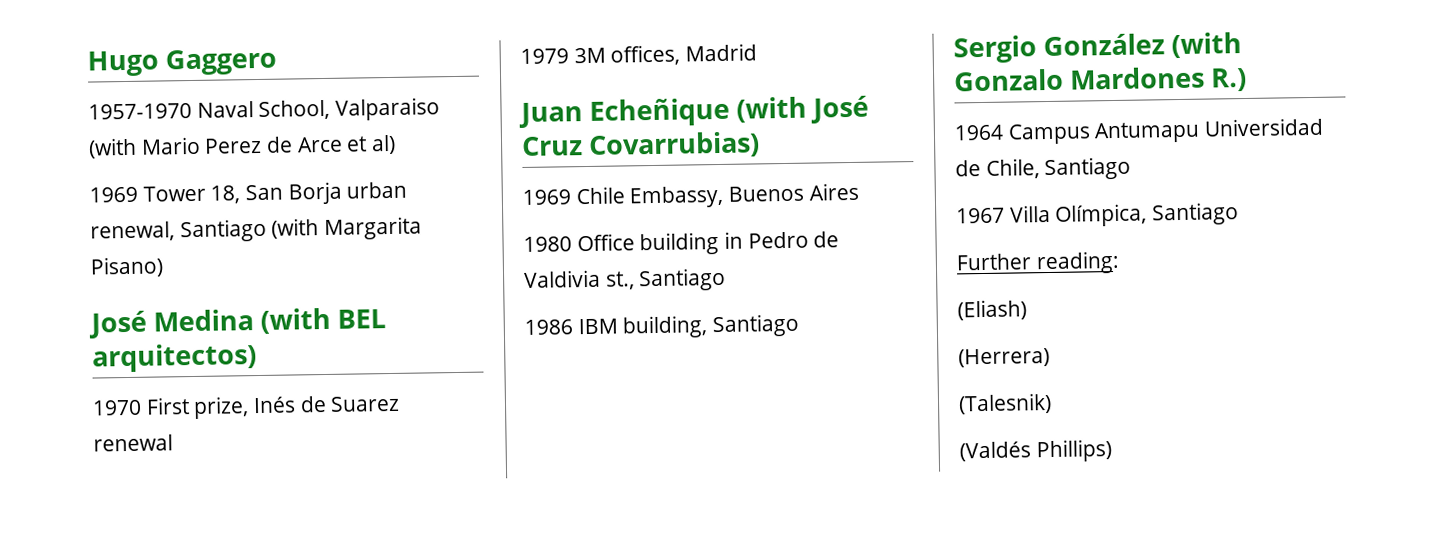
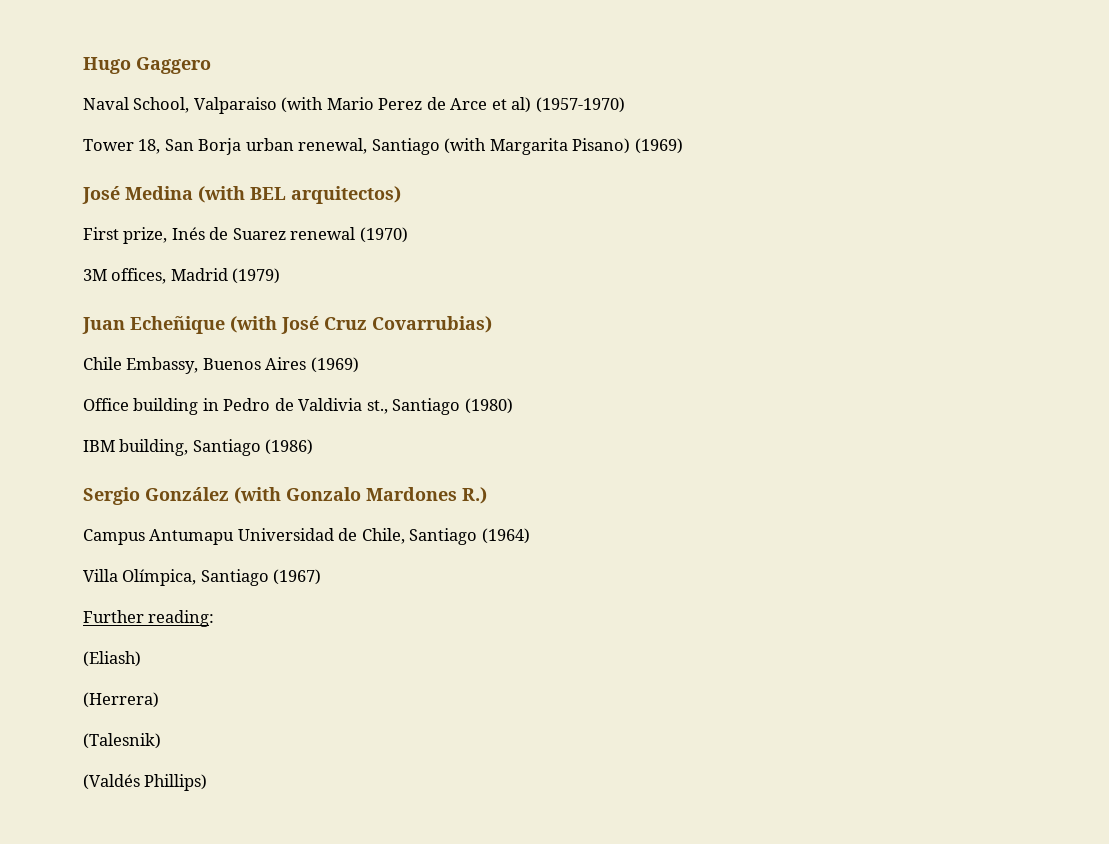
[88,102,192,120] 1957-1970 -> (211, 65) none
[89,186,138,203] // 1969 -> [535,97,625,113] (1957-1970) //
(164, 267) none -> [634,138,683,154] (1969)
[92,399,142,416] 1970 -> (401, 195) none
[520,48,569,64] // 1979 -> [359,227,408,243] (1970) //
(758, 52) none -> [232,268,281,284] (1979)
[522,189,571,205] 1969 -> (492, 324) none
[523,236,572,252] // 1980 -> [310,357,359,373] (1969) //
[524,319,573,335] // 1986 -> [464,398,513,414] (1980) //
(800, 325) none -> [265,439,314,455] (1986)
[954,124,1004,141] 1964 -> (487, 495) none
[956,207,1005,224] // 1967 -> [481,528,530,544] (1964) //
(1240, 214) none -> [273,569,322,585] (1967)

